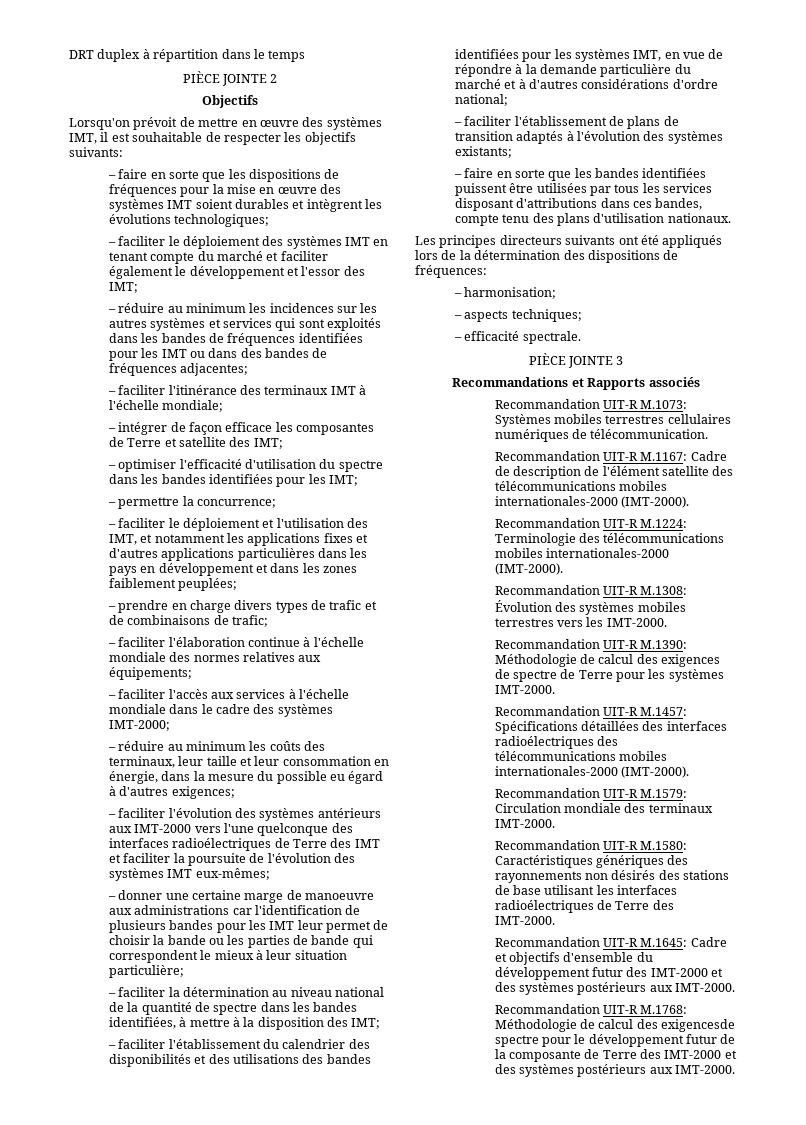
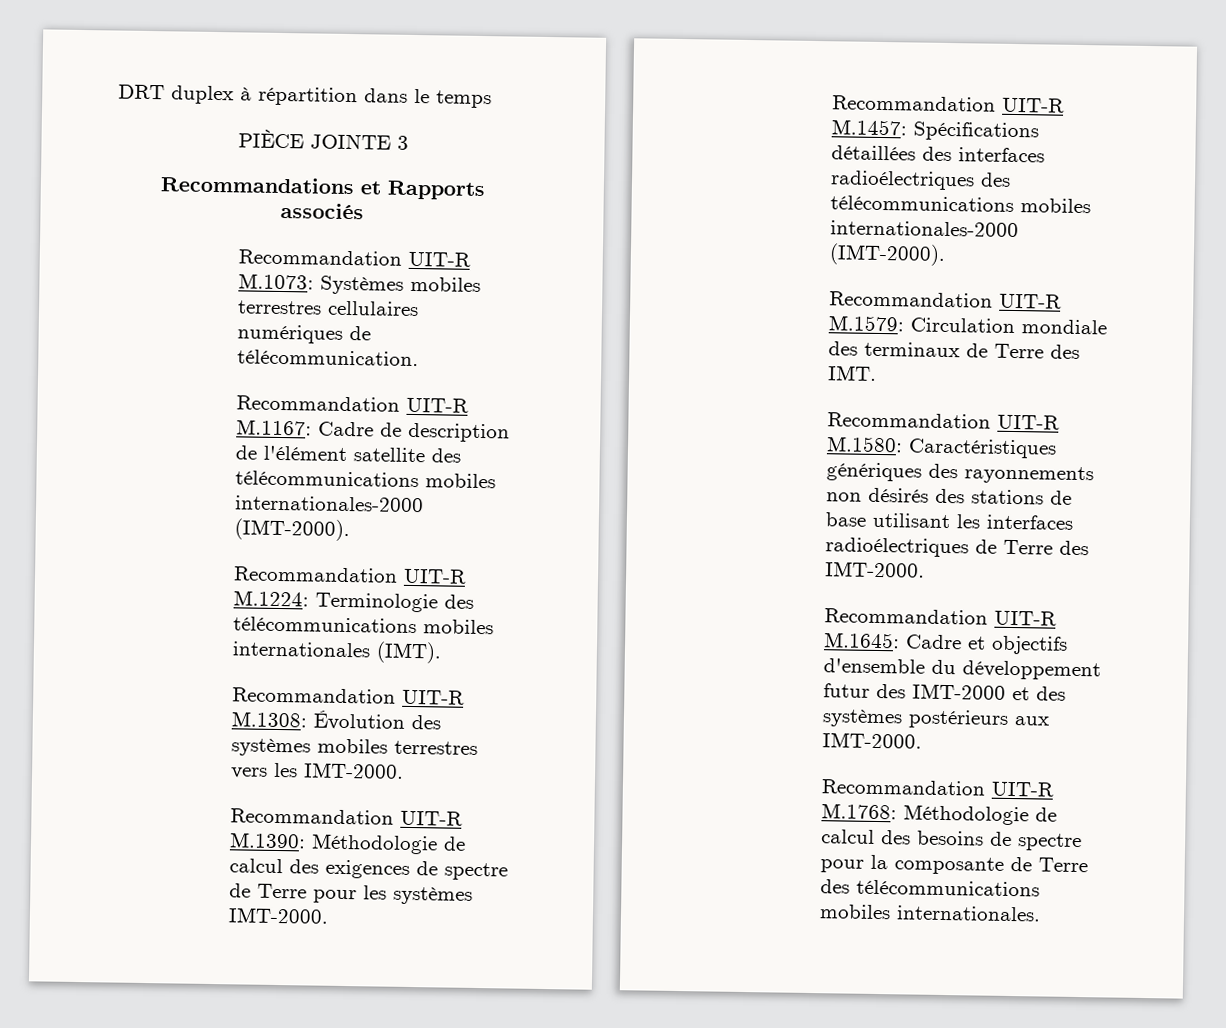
[182,71,278,86] [202,95,258,108] [69,117,382,130] [69,132,356,145] [69,147,123,157] [107,169,340,182] [108,184,342,197] [108,199,383,212] [108,214,270,227] [107,236,389,249] [108,251,328,264] [108,266,365,279] [108,282,138,293] [107,303,378,313] [108,318,382,331] [108,333,363,346] [108,348,328,361] [108,363,249,376] [107,385,367,395] [108,400,224,412] [107,422,375,435] [108,437,283,449] [107,459,383,472] [108,474,359,487] [107,496,276,509] [107,518,369,531] [108,533,369,546] [108,548,368,561] [108,563,358,576] [108,578,238,591] [107,600,377,613] [108,615,268,627] [107,637,364,647] [108,652,322,662] [108,667,192,680] [107,689,350,699] [108,704,333,717] [108,720,170,731] [107,741,326,751] [108,756,390,768] [108,771,384,784] [108,786,235,799] [107,808,381,821] [108,823,353,836] [108,838,380,851] [108,853,356,866] [108,868,270,881] [107,890,375,903] [108,905,361,915] [108,920,389,933] [108,935,373,948] [108,950,347,963] [108,965,184,978] [107,987,385,997] [108,1002,358,1015] [108,1017,381,1030] [107,1039,370,1049] [108,1054,371,1067] [454,49,724,62] [454,64,691,77] [454,79,718,89] [454,94,508,106] [453,116,679,129] [454,131,723,144] [454,146,512,158] [453,168,707,181] [454,183,713,196] [454,198,703,211] [454,213,731,226] [415,235,723,248] [415,250,679,263] [415,265,487,278] [453,287,557,299] [453,309,582,322] [453,331,581,344] // PIÈCE JOINTE 2 // Objectifs // Lorsqu'on prévoit de mettre en œuvre des systèmes IMT, il est souhaitable de respecter les objectifs suivants: // – faire en sorte que les dispositions de fréquences pour la mise en œuvre des systèmes IMT soient durables et intègrent les évolutions technologiques; // – faciliter le déploiement des systèmes IMT en tenant compte du marché et faciliter également le développement et l'essor des IMT; // – réduire au minimum les incidences sur les autres systèmes et services qui sont exploités dans les bandes de fréquences identifiées pour les IMT ou dans des bandes de fréquences adjacentes; // – faciliter l'itinérance des terminaux IMT à l'échelle mondiale; // – intégrer de façon efficace les composantes de Terre et satellite des IMT; // – optimiser l'efficacité d'utilisation du spectre dans les bandes identifiées pour les IMT; // – permettre la concurrence; // – faciliter le déploiement et l'utilisation des IMT, et notamment les applications fixes et d'autres applications particulières dans les pays en développement et dans les zones faiblement peuplées; // – prendre en charge divers types de trafic et de combinaisons de trafic; // – faciliter l'élaboration continue à l'échelle mondiale des normes relatives aux équipements; // – faciliter l'accès aux services à l'échelle mondiale dans le cadre des systèmes IMT-2000; // – réduire au minimum les coûts des terminaux, leur taille et leur consommation en énergie, dans la mesure du possible eu égard à d'autres exigences; // – faciliter l'évolution des systèmes antérieurs aux IMT-2000 vers l'une quelconque des interfaces radioélectriques de Terre des IMT et faciliter la poursuite de l'évolution des systèmes IMT eux-mêmes; // – donner une certaine marge de manoeuvre aux administrations car l'identification de plusieurs bandes pour les IMT leur permet de choisir la bande ou les parties de bande qui correspondent le mieux à leur situation particulière; // – faciliter la détermination au niveau national de la quantité de spectre dans les bandes identifiées, à mettre à la disposition des IMT; // – faciliter l'établissement du calendrier des disponibilités et des utilisations des bandes identifiées pour les systèmes IMT, en vue de répondre à la demande particulière du marché et à d'autres considérations d'ordre national; // – faciliter l'établissement de plans de transition adaptés à l'évolution des systèmes existants; // – faire en sorte que les bandes identifiées puissent être utilisées par tous les services disposant d'attributions dans ces bandes, compte tenu des plans d'utilisation nationaux. // Les principes directeurs suivants ont été appliqués lors de la détermination des dispositions de fréquences: // – harmonisation; // – aspects techniques; // – efficacité spectrale. -> (492, 99) none
[545,548,669,558] [494,563,563,575] internationales-2000 (IMT-2000). -> [232,641,443,664] internationales (IMT).
[494,819,555,828] IMT-2000. -> [966,343,1081,359] [828,365,878,381] de Terre des IMT.
[661,1019,736,1032] [494,1034,736,1047] exigencesde spectre pour le développement futur de -> [917,830,1083,852] [820,859,865,873] besoins de spectre pour
[664,1050,737,1059] [494,1064,736,1077] IMT-2000 et des systèmes postérieurs aux IMT-2000. -> [856,879,1041,897] [819,904,1042,922] télécommunications mobiles internationales.

